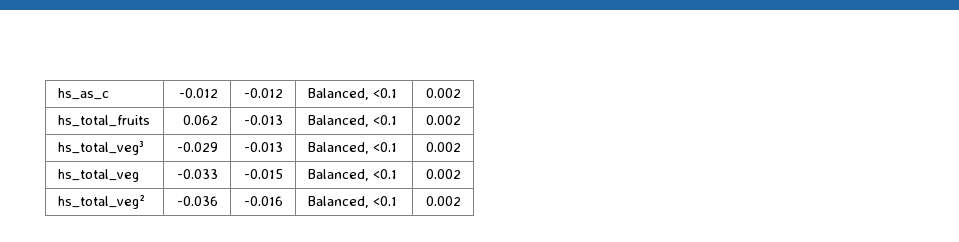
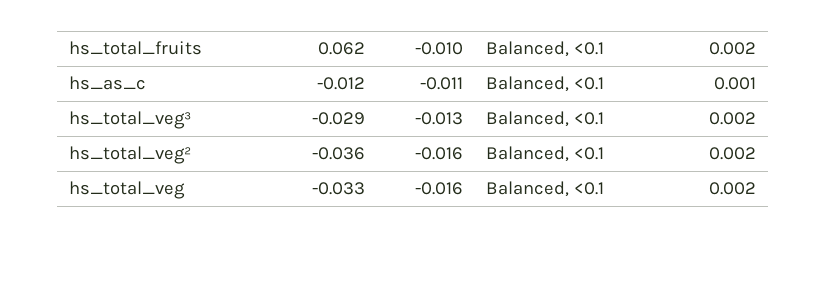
[57,88,109,100] [179,88,219,98] [244,88,284,98] [307,88,397,100] [426,88,462,98] [57,115,150,127] [183,115,219,125] [244,115,284,125] [307,115,397,127] [426,115,462,125] hs_as_c | -0.012 | -0.012 | Balanced, <0.1 | 0.002 // hs_total_fruits | 0.062 | -0.013 | Balanced, <0.1 | 0.002 -> [68,41,202,55] [318,42,366,55] [415,42,464,55] [485,41,604,57] [709,42,757,55] [68,76,146,90] [317,77,366,90] [420,77,464,90] [485,76,604,92] [714,77,757,90] hs_total_fruits | 0.062 | -0.010 | Balanced, <0.1 | 0.002 // hs_as_c | -0.012 | -0.011 | Balanced, <0.1 | 0.001
[57,169,139,182] [177,169,219,179] [244,169,284,179] [307,169,397,181] [426,169,462,179] // hs_total_veg | -0.033 | -0.015 | Balanced, <0.1 | 0.002 -> (757, 118) none
(462, 201) none -> [68,181,185,199] [312,182,366,195] [415,182,464,195] [485,181,604,197] [709,182,757,195] // hs_total_veg | -0.033 | -0.016 | Balanced, <0.1 | 0.002

